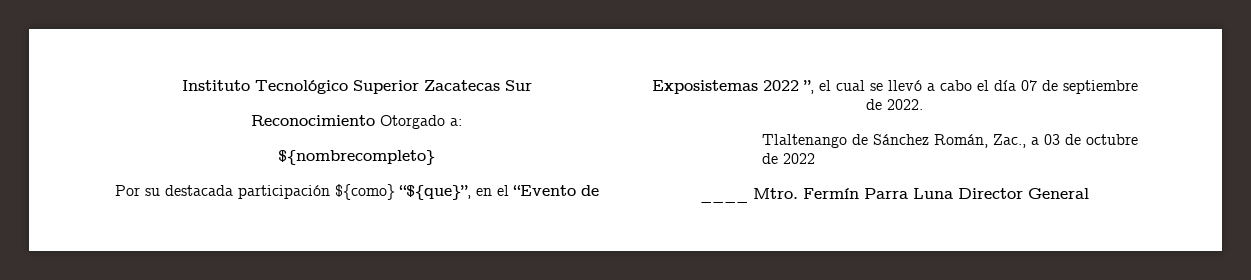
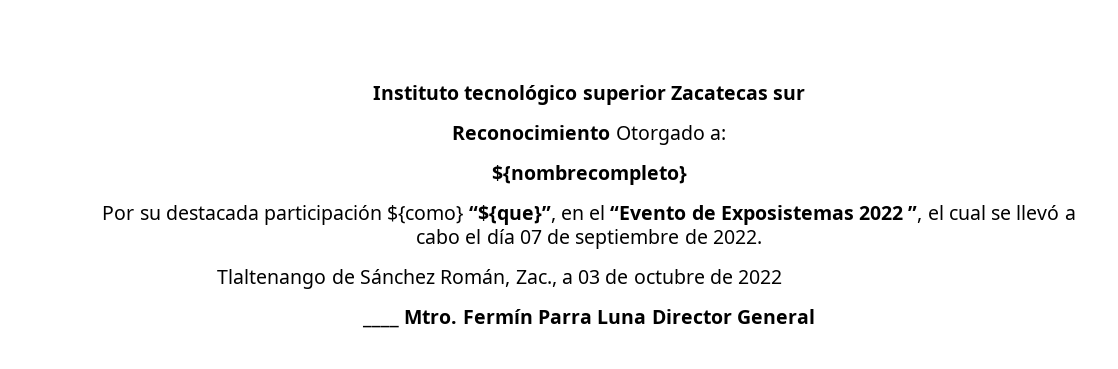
[254,80,532,94] Tecnológico Superior Zacatecas Sur -> [464,85,806,105] tecnológico superior Zacatecas sur

